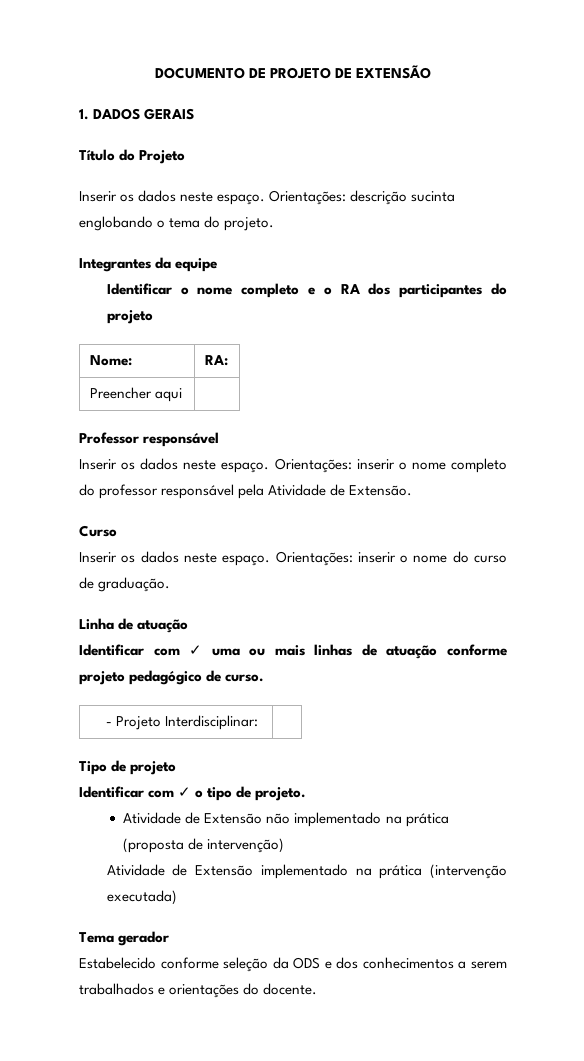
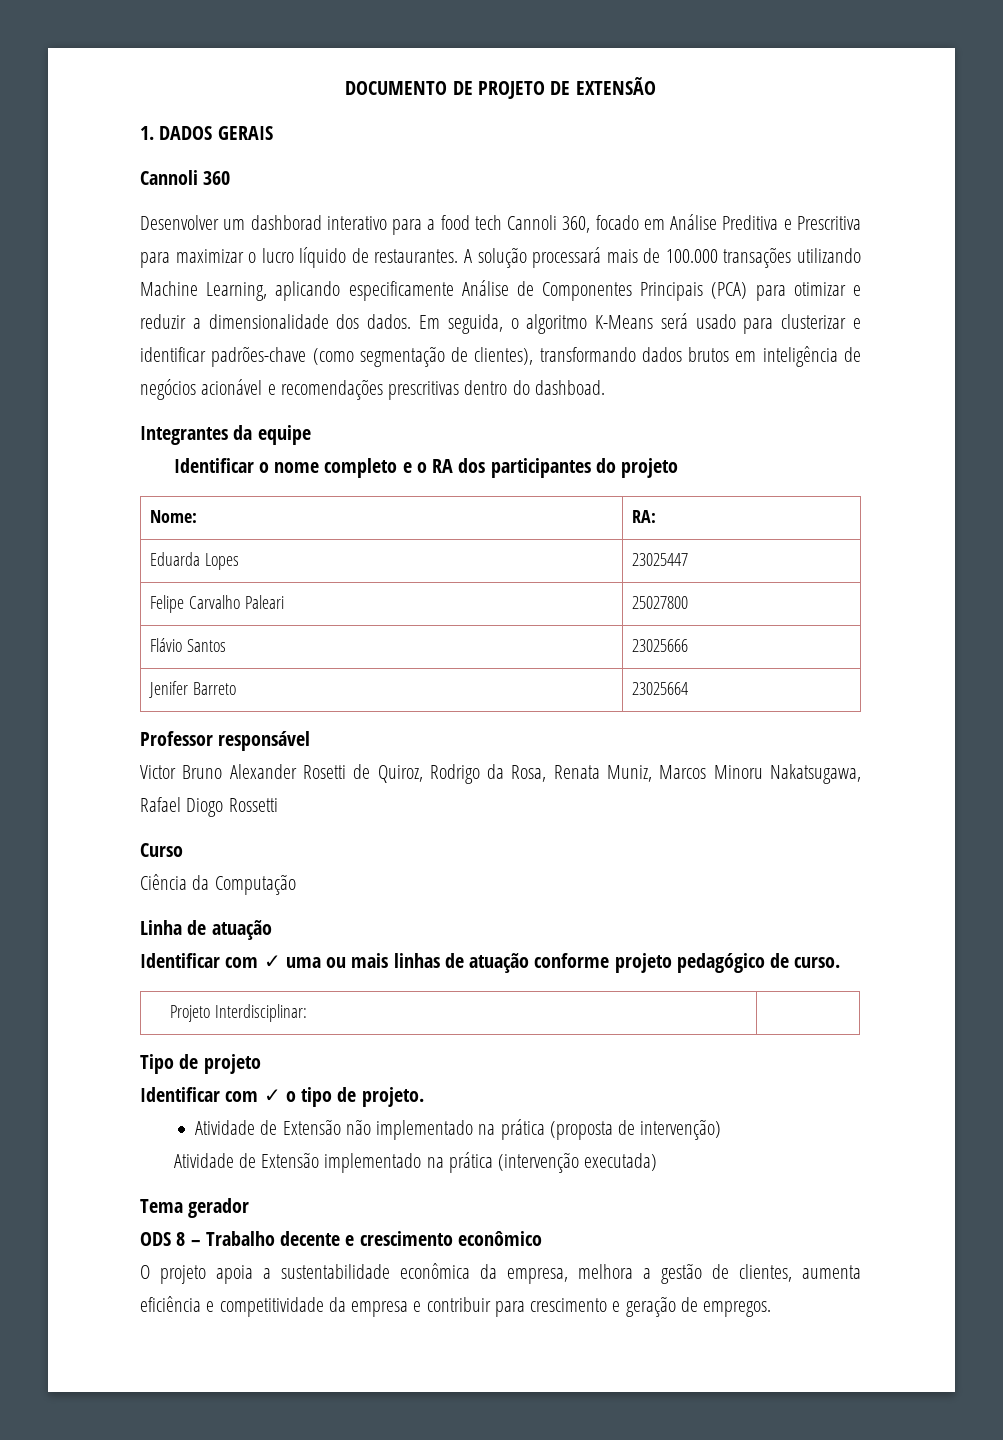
[79,149,186,164] [79,190,456,205] [79,216,275,231] Título do Projeto // Inserir os dados neste espaço. Orientações: descrição sucinta englobando o tema do projeto. -> [140,170,231,185] [140,214,861,235] [140,247,861,268] [140,280,861,301] [140,313,862,334] [140,346,861,367] [140,379,605,400] Cannoli 360 // Desenvolver um dashborad interativo para a food tech Cannoli 360, focado em Análise Preditiva e Prescritiva para maximizar o lucro líquido de restaurantes. A solução processará mais de 100.000 transações utilizando Machine Learning, aplicando especificamente Análise de Componentes Principais (PCA) para otimizar e reduzir a dimensionalidade dos dados. Em seguida, o algoritmo K-Means será usado para clusterizar e identificar padrões-chave (como segmentação de clientes), transformando dados brutos em inteligência de negócios acionável e recomendações prescritivas dentro do dashboad.
[89,387,182,402] [79,432,220,447] [79,458,507,473] [79,484,413,499] [79,525,117,537] [79,551,508,566] [79,577,171,592] Preencher aqui | // Professor responsável // Inserir os dados neste espaço. Orientações: inserir o nome completo do professor responsável pela Atividade de Extensão. // Curso // Inserir os dados neste espaço. Orientações: inserir o nome do curso de graduação. -> [150,552,239,570] [632,553,689,566] [150,595,284,613] [632,596,689,609] [150,638,226,652] [632,639,689,652] [149,681,236,698] [632,682,689,695] [140,731,311,751] [140,764,861,784] [140,797,278,817] [140,843,183,857] [140,874,296,895] Eduarda Lopes | 23025447 // Felipe Carvalho Paleari | 25027800 // Flávio Santos | 23025666 // Jenifer Barreto | 23025664 // Professor responsável // Victor Bruno Alexander Rosetti de Quiroz, Rodrigo da Rosa, Renata Muniz, Marcos Minoru Nakatsugawa, Rafael Diogo Rossetti // Curso // Ciência da Computação
[106,722,113,726] - -> (841, 962) none
[79,957,507,972] [79,983,318,998] Estabelecido conforme seleção da ODS e dos conhecimentos a serem trabalhados e orientações do docente. -> [140,1231,542,1246] [140,1263,861,1284] [140,1296,772,1317] ODS 8 – Trabalho decente e crescimento econômico // O projeto apoia a sustentabilidade econômica da empresa, melhora a gestão de clientes, aumenta eficiência e competitividade da empresa e contribuir para crescimento e geração de empregos.

